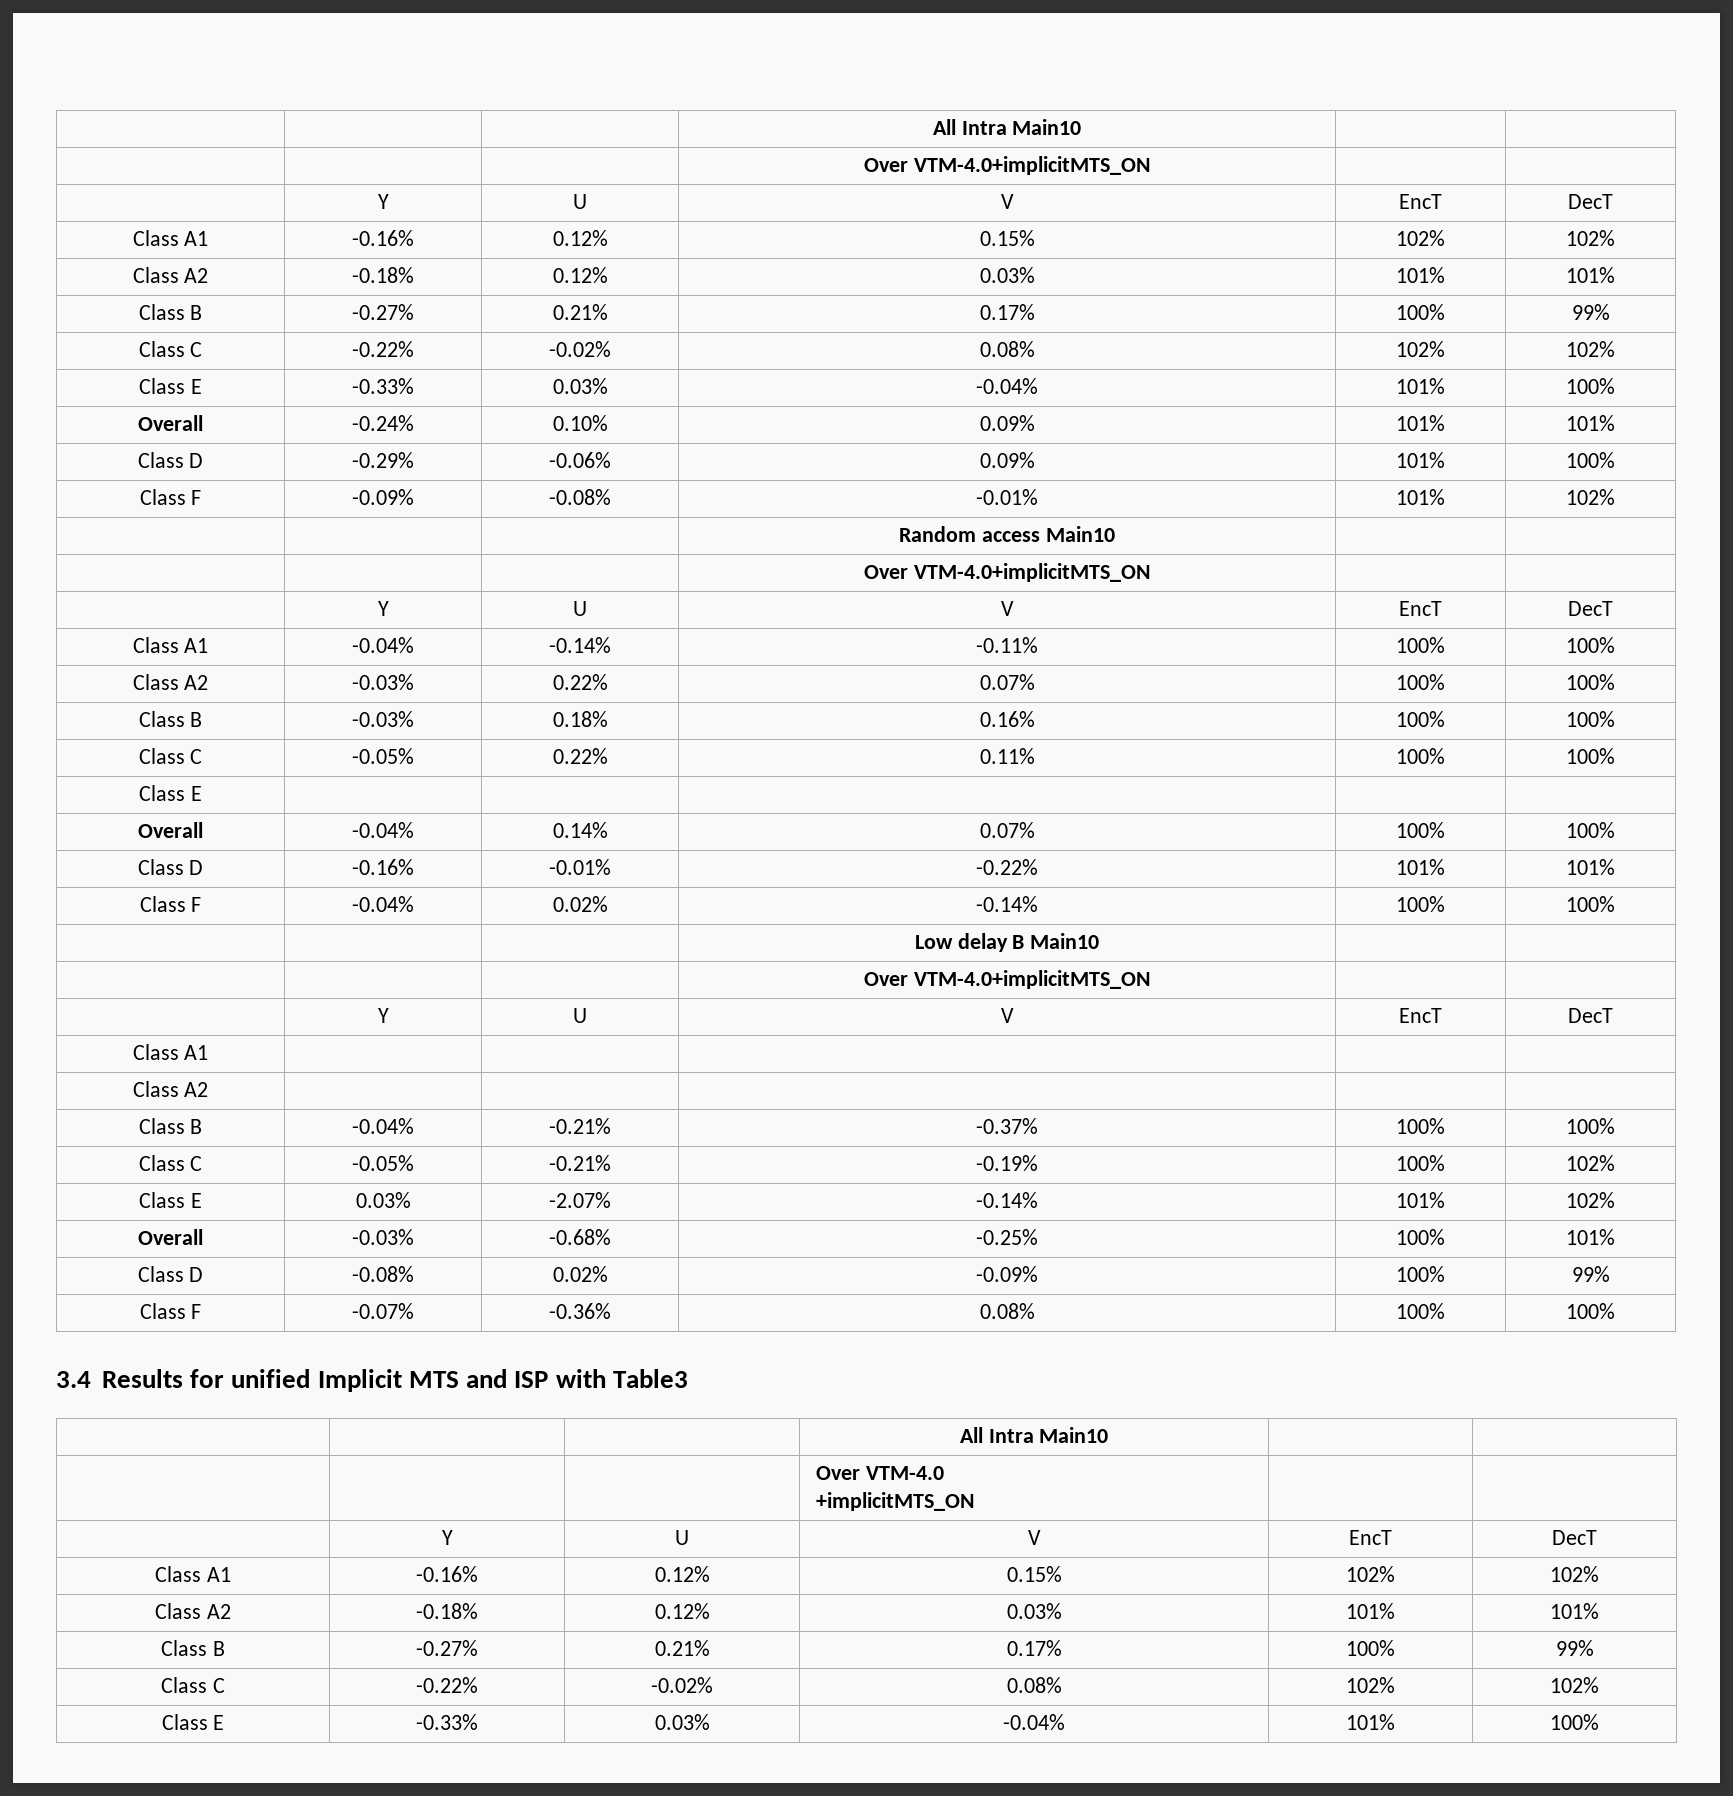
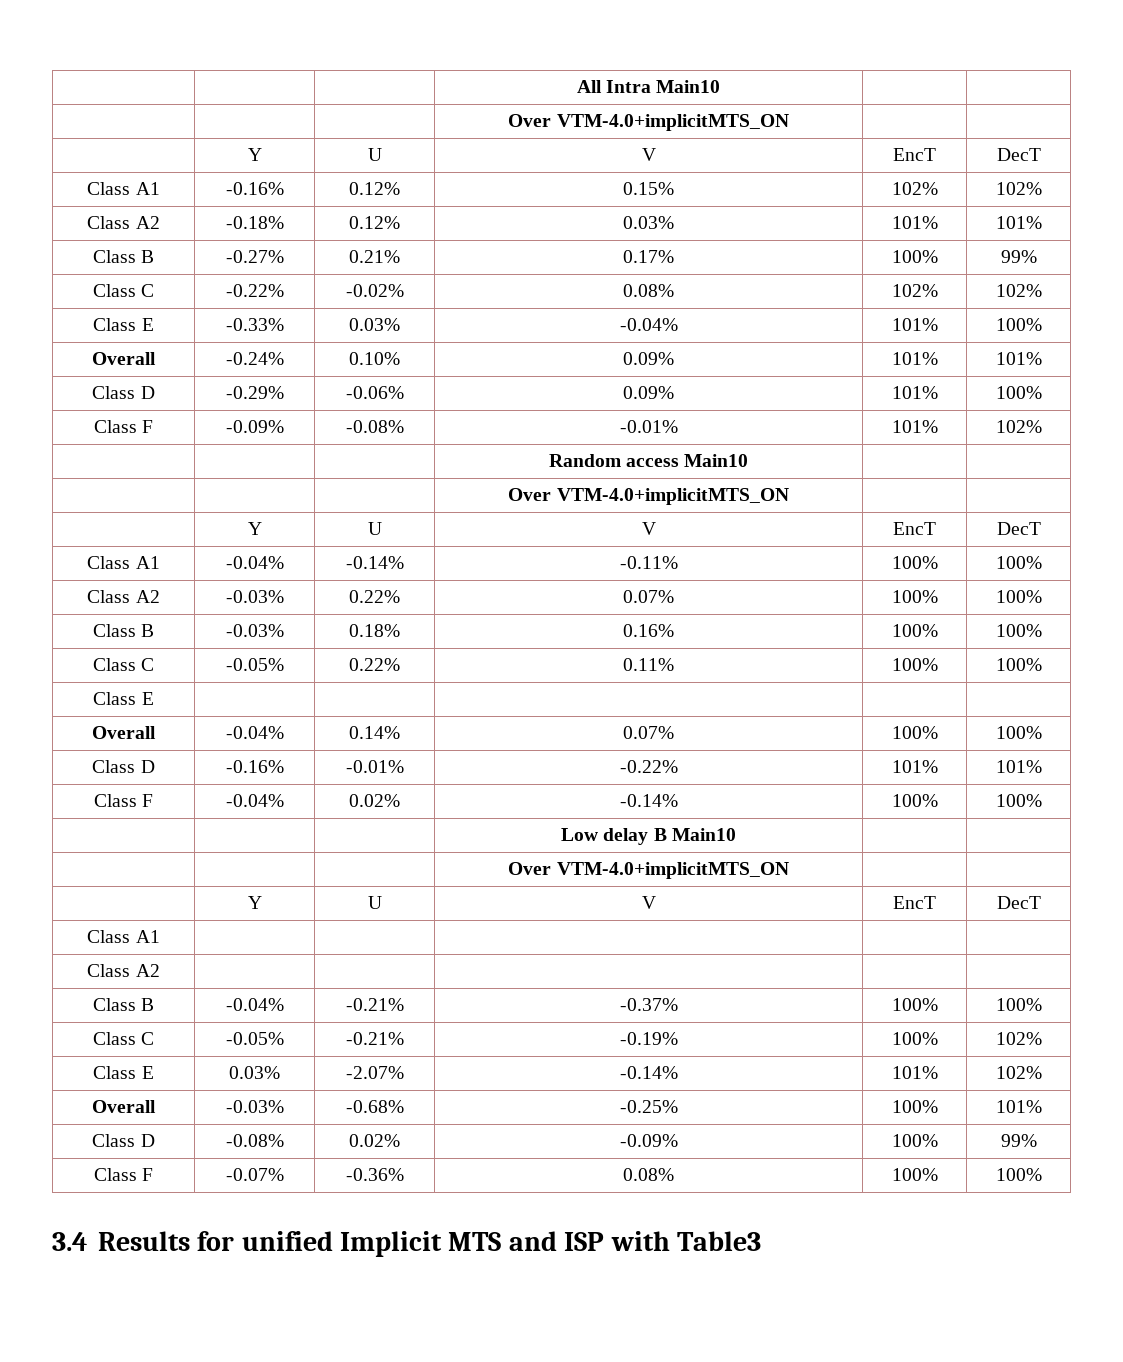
[959,1427,1109,1443] [815,1466,944,1480] [815,1492,974,1511] [441,1530,453,1545] [675,1530,689,1545] [1028,1530,1041,1545] [1349,1530,1392,1545] [1552,1530,1597,1545] [155,1566,231,1582] [416,1566,478,1582] [654,1566,710,1582] [1006,1566,1062,1582] [1346,1566,1395,1582] [1550,1566,1599,1582] [155,1603,231,1619] [416,1603,478,1619] [654,1603,710,1619] [1006,1603,1062,1619] [1346,1603,1395,1619] [1550,1603,1599,1619] [161,1640,225,1656] [416,1640,478,1656] [654,1640,710,1656] [1006,1640,1062,1656] [1346,1640,1395,1656] [1555,1640,1594,1656] [161,1677,225,1693] [416,1677,478,1693] [651,1677,713,1693] [1006,1677,1062,1693] [1346,1677,1395,1693] [1550,1677,1599,1693] [161,1714,225,1730] [416,1714,478,1730] [654,1714,710,1730] [1003,1714,1065,1730] [1346,1714,1395,1730] [1550,1714,1599,1730] // | | | All Intra Main10 | | // | | | Over VTM-4.0 // +implicitMTS_ON | | // | Y | U | V | EncT | DecT // Class A1 | -0.16% | 0.12% | 0.15% | 102% | 102% // Class A2 | -0.18% | 0.12% | 0.03% | 101% | 101% // Class B | -0.27% | 0.21% | 0.17% | 100% | 99% // Class C | -0.22% | -0.02% | 0.08% | 102% | 102% // Class E | -0.33% | 0.03% | -0.04% | 101% | 100% -> (762, 1241) none

